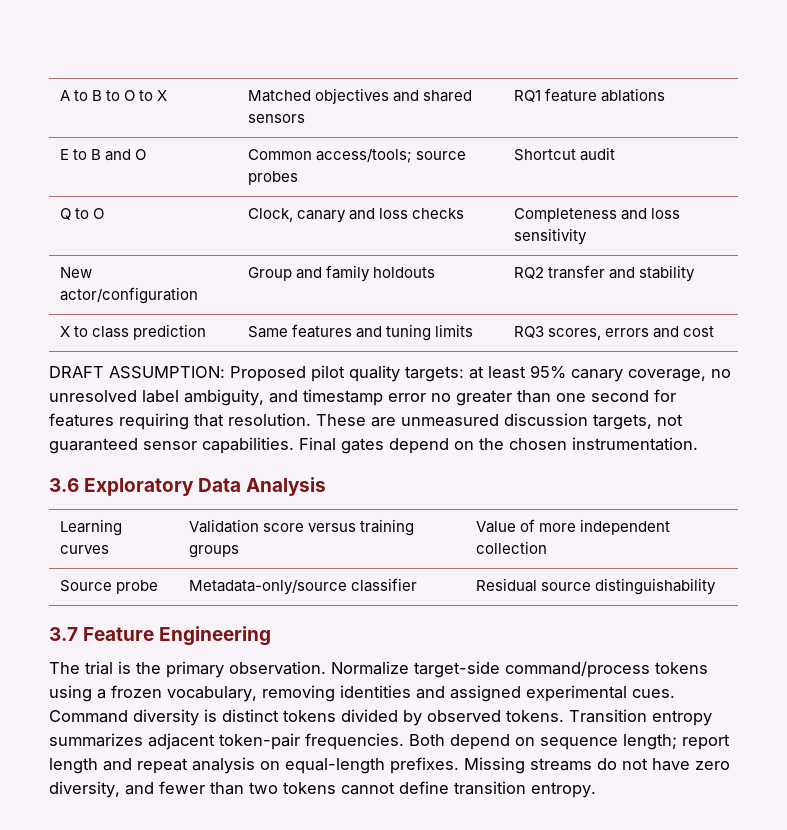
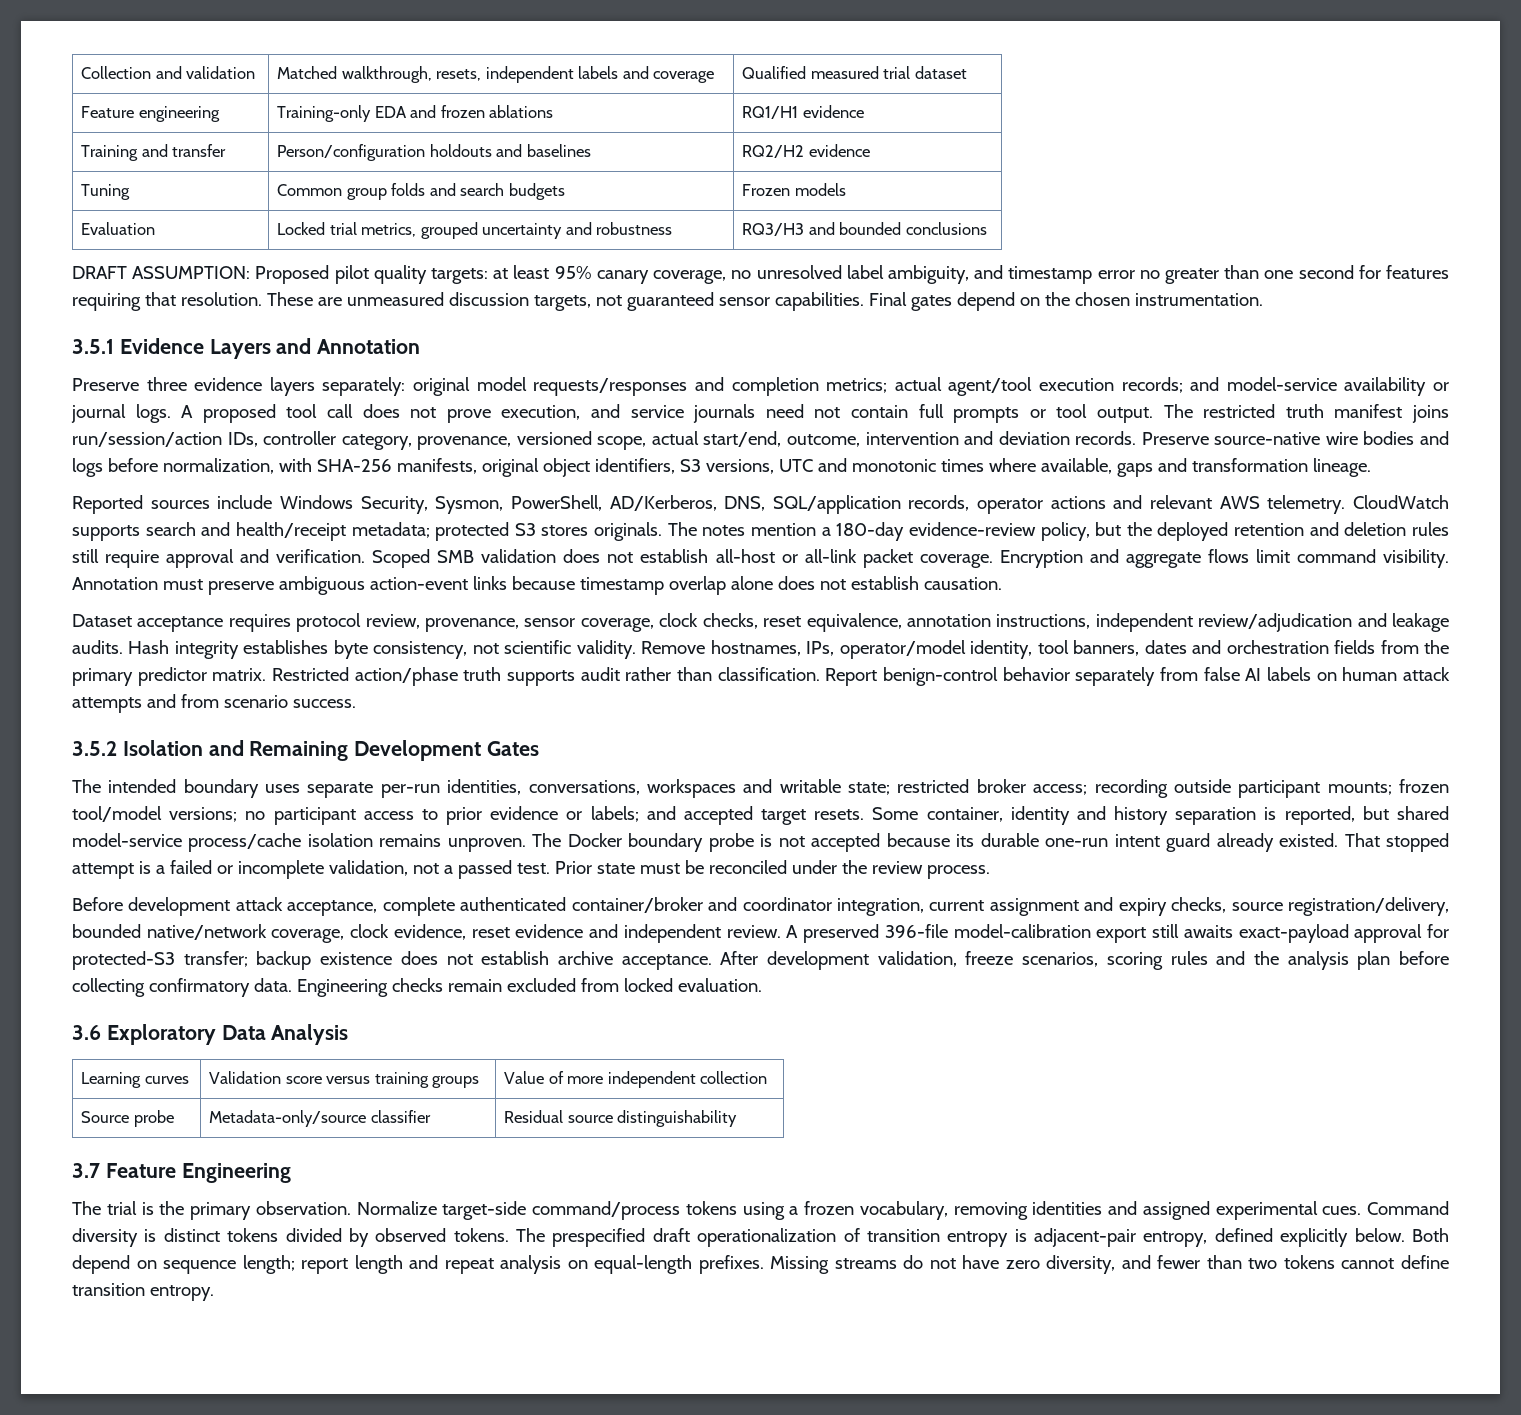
[59,90,167,101] [247,88,472,104] [247,114,305,123] [513,88,665,102] [59,149,146,161] [247,148,466,163] [247,171,298,185] [513,147,615,161] [59,208,104,220] [247,208,464,223] [513,208,680,222] [513,228,587,245] [59,267,92,278] [59,287,198,304] [247,265,435,282] [513,265,695,282] [59,324,206,340] [247,324,473,341] [513,326,714,340] A to B to O to X | Matched objectives and shared sensors | RQ1 feature ablations // E to B and O | Common access/tools; source probes | Shortcut audit // Q to O | Clock, canary and loss checks | Completeness and loss sensitivity // New actor/configuration | Group and family holdouts | RQ2 transfer and stability // X to class prediction | Same features and tuning limits | RQ3 scores, errors and cost -> [81,66,256,79] [277,66,715,83] [742,66,967,79] [81,106,220,122] [277,105,554,122] [742,105,864,119] [81,144,227,161] [277,144,591,161] [742,144,870,158] [81,184,131,200] [277,183,565,200] [742,183,846,196] [81,222,156,235] [277,222,673,239] [742,222,987,236] Collection and validation | Matched walkthrough, resets, independent labels and coverage | Qualified measured trial dataset // Feature engineering | Training-only EDA and frozen ablations | RQ1/H1 evidence // Training and transfer | Person/configuration holdouts and baselines | RQ2/H2 evidence // Tuning | Common group folds and search budgets | Frozen models // Evaluation | Locked trial metrics, grouped uncertainty and robustness | RQ3/H3 and bounded conclusions
(698, 444) none -> [72,338,421,359] [72,377,1449,396] [71,404,1449,423] [72,431,1449,450] [72,458,1371,477] [72,495,1450,514] [72,522,1450,541] [72,549,1449,568] [72,576,1002,595] [72,613,1450,632] [72,640,1449,659] [72,667,1451,686] [72,694,356,713] [72,740,540,761] [72,779,1450,798] [72,806,1449,825] [72,833,1449,852] [72,860,990,879] [72,897,1449,916] [72,924,1449,943] [72,951,1450,970] [72,978,762,997] // 3.5.1 Evidence Layers and Annotation // Preserve three evidence layers separately: original model requests/responses and completion metrics; actual agent/tool execution records; and model-service availability or journal logs. A proposed tool call does not prove execution, and service journals need not contain full prompts or tool output. The restricted truth manifest joins run/session/action IDs, controller category, provenance, versioned scope, actual start/end, outcome, intervention and deviation records. Preserve source-native wire bodies and logs before normalization, with SHA-256 manifests, original object identifiers, S3 versions, UTC and monotonic times where available, gaps and transformation lineage. // Reported sources include Windows Security, Sysmon, PowerShell, AD/Kerberos, DNS, SQL/application records, operator actions and relevant AWS telemetry. CloudWatch supports search and health/receipt metadata; protected S3 stores originals. The notes mention a 180-day evidence-review policy, but the deployed retention and deletion rules still require approval and verification. Scoped SMB validation does not establish all-host or all-link packet coverage. Encryption and aggregate flows limit command visibility. Annotation must preserve ambiguous action-event links because timestamp overlap alone does not establish causation. // Dataset acceptance requires protocol review, provenance, sensor coverage, clock checks, reset equivalence, annotation instructions, independent review/adjudication and leakage audits. Hash integrity establishes byte consistency, not scientific validity. Remove hostnames, IPs, operator/model identity, tool banners, dates and orchestration fields from the primary predictor matrix. Restricted action/phase truth supports audit rather than classification. Report benign-control behavior separately from false AI labels on human attack attempts and from scenario success. // 3.5.2 Isolation and Remaining Development Gates // The intended boundary uses separate per-run identities, conversations, workspaces and writable state; restricted broker access; recording outside participant mounts; frozen tool/model versions; no participant access to prior evidence or labels; and accepted target resets. Some container, identity and history separation is reported, but shared model-service process/cache isolation remains unproven. The Docker boundary probe is not accepted because its durable one-run intent guard already existed. That stopped attempt is a failed or incomplete validation, not a passed test. Prior state must be reconciled under the review process. // Before development attack acceptance, complete authenticated container/broker and coordinator integration, current assignment and expiry checks, source registration/delivery, bounded native/network coverage, clock evidence, reset evidence and independent review. A preserved 396-file model-calibration export still awaits exact-payload approval for protected-S3 transfer; backup existence does not establish archive acceptance. After development validation, freeze scenarios, scoring rules and the analysis plan before collecting confirmatory data. Engineering checks remain excluded from locked evaluation.
[569,709,712,726] [49,733,404,750] Transition entropy summarizes adjacent token-pair frequencies. -> [516,1228,1405,1247] The prespecified draft operationalization of transition entropy is adjacent-pair entropy, defined explicitly below.

